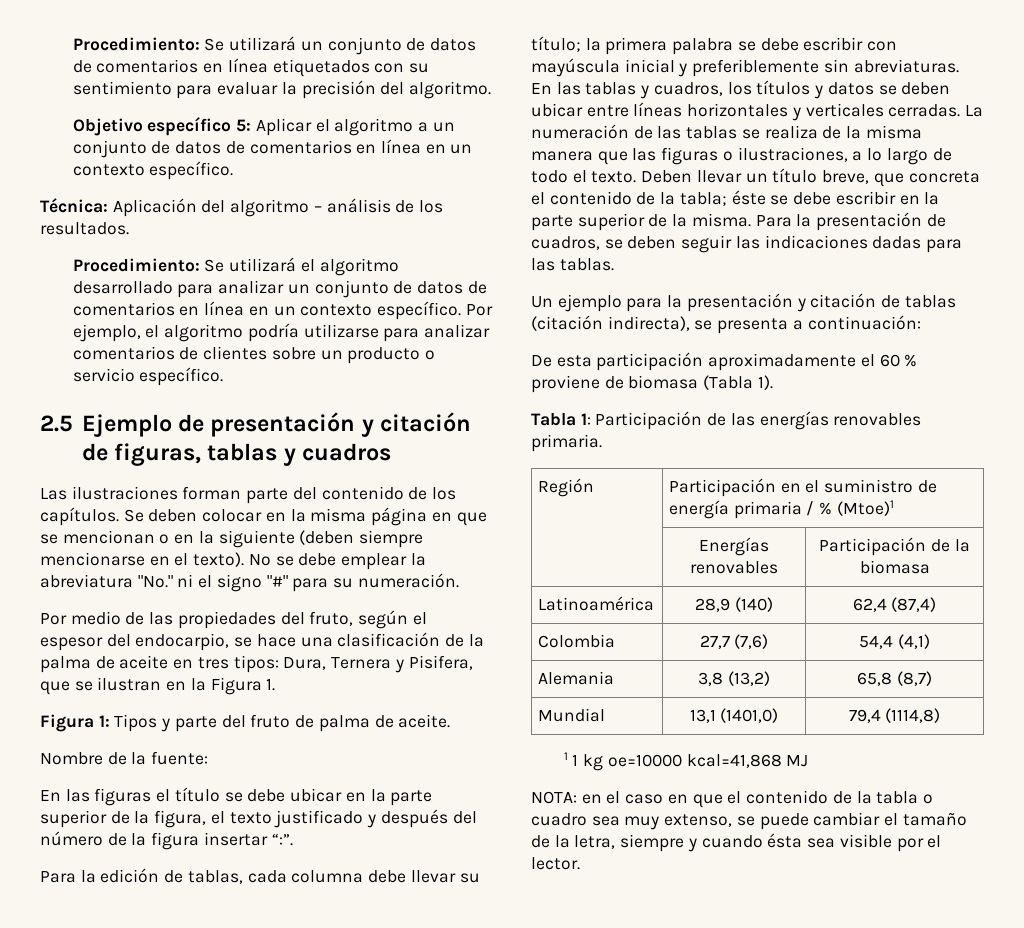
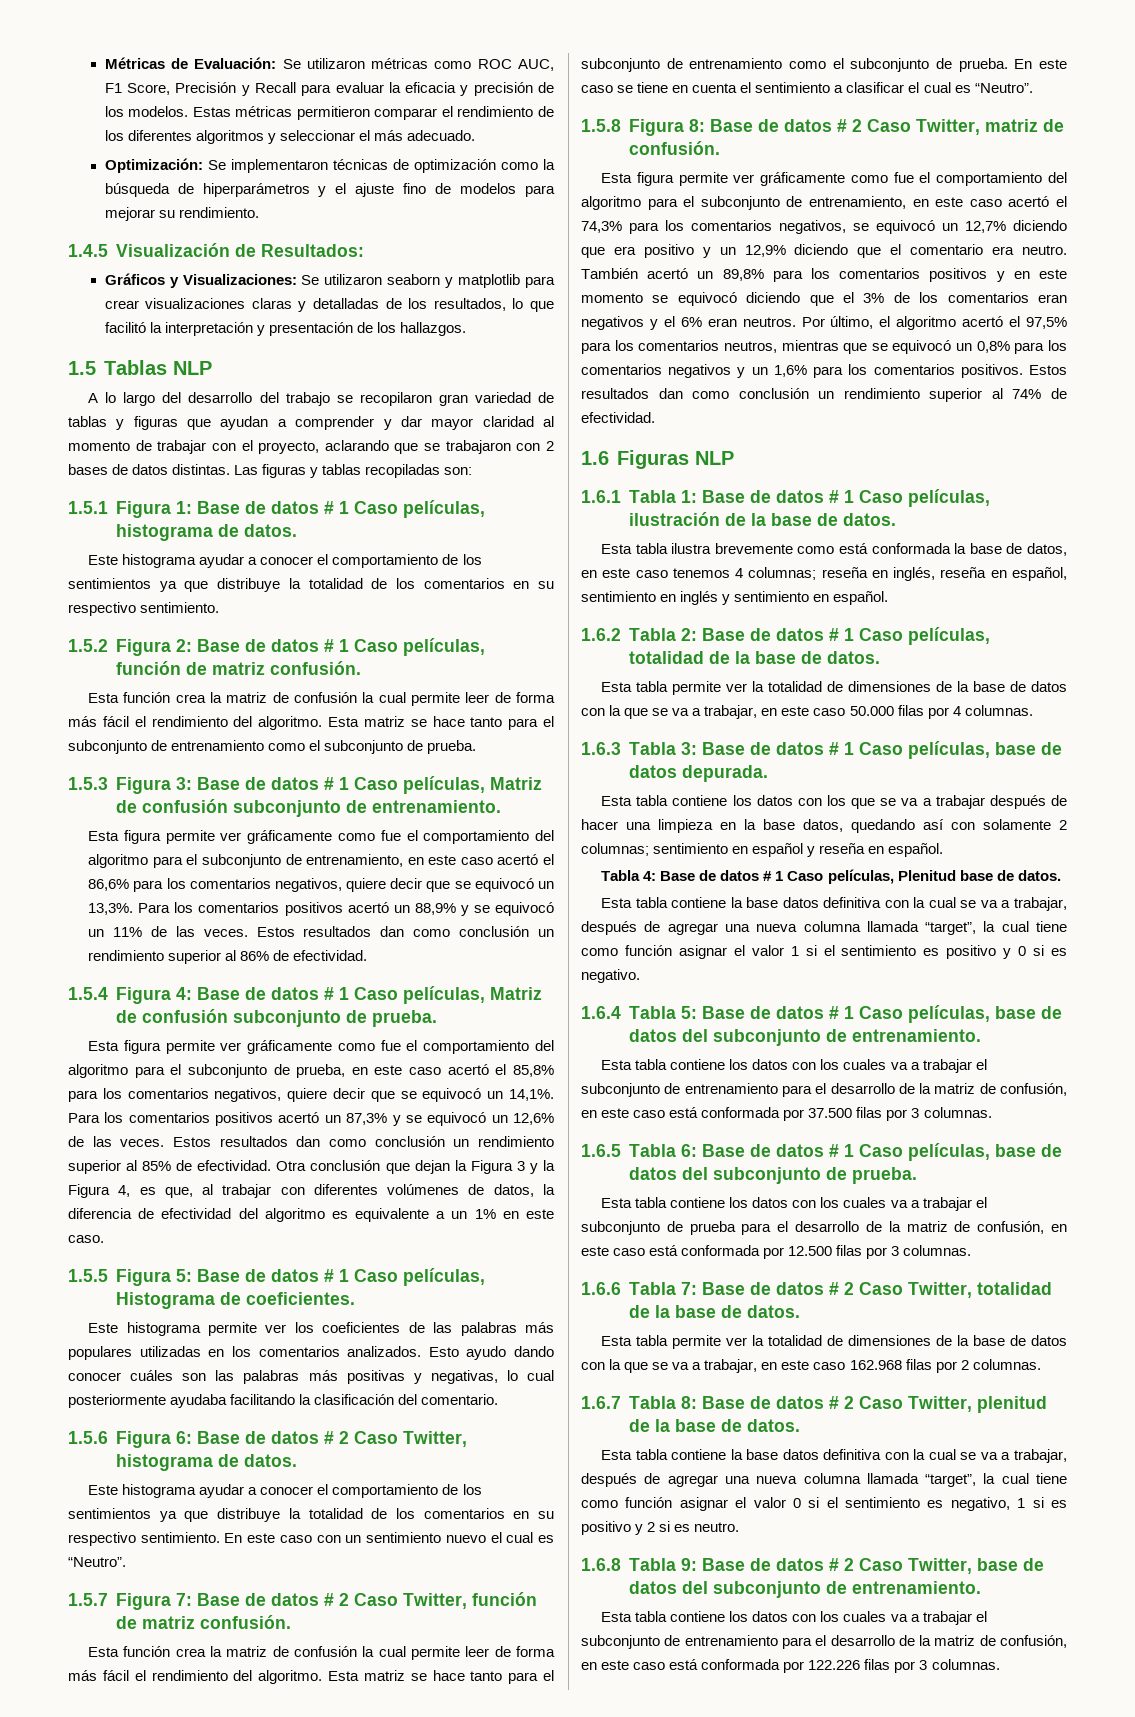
[72,36,477,55] [72,58,430,77] [72,80,492,99] [72,117,455,136] [72,139,473,158] [72,161,234,180] [40,198,444,217] [40,222,129,235] [72,257,399,276] [72,280,487,298] [72,301,493,320] [72,323,491,342] [72,346,436,364] [72,367,224,386] [40,412,472,437] [81,443,392,466] [40,486,457,504] [40,507,487,526] [40,530,424,548] [40,552,426,570] [40,573,459,592] [40,610,427,629] [40,632,484,651] [40,655,473,673] [40,677,276,695] [40,714,451,732] [40,751,209,765] [40,787,433,806] [40,809,477,828] [40,831,293,850] [40,868,480,884] [531,36,898,55] [531,58,959,77] [531,80,951,99] [531,102,984,121] [531,124,922,139] [531,147,952,165] [531,168,980,187] [531,190,940,206] [531,212,946,231] [531,235,963,253] [531,258,614,271] [531,293,956,312] [531,315,921,334] [531,352,918,371] [531,375,773,393] [531,411,922,430] [531,434,602,452] [538,478,595,497] [669,478,937,497] [669,500,894,519] [699,537,769,556] [690,561,778,574] [819,537,970,556] [859,560,930,574] [538,596,655,611] [695,597,773,612] [852,597,937,612] [538,634,616,648] [699,634,769,649] [859,634,930,649] [538,671,615,685] [698,671,770,686] [857,671,932,686] [538,708,606,722] [689,708,779,723] [848,708,941,723] [563,752,809,771] [531,790,933,808] [531,812,967,830] [531,833,942,852] [531,857,580,870] Procedimiento: Se utilizará un conjunto de datos de comentarios en línea etiquetados con su sentimiento para evaluar la precisión del algoritmo. // Objetivo específico 5: Aplicar el algoritmo a un conjunto de datos de comentarios en línea en un contexto específico. // Técnica: Aplicación del algoritmo – análisis de los resultados. // Procedimiento: Se utilizará el algoritmo desarrollado para analizar un conjunto de datos de comentarios en línea en un contexto específico. Por ejemplo, el algoritmo podría utilizarse para analizar comentarios de clientes sobre un producto o servicio específico. // 2.5 Ejemplo de presentación y citación de figuras, tablas y cuadros // Las ilustraciones forman parte del contenido de los capítulos. Se deben colocar en la misma página en que se mencionan o en la siguiente (deben siempre mencionarse en el texto). No se debe emplear la abreviatura "No." ni el signo "#" para su numeración. // Por medio de las propiedades del fruto, según el espesor del endocarpio, se hace una clasificación de la palma de aceite en tres tipos: Dura, Ternera y Pisifera, que se ilustran en la Figura 1. // Figura 1: Tipos y parte del fruto de palma de aceite. // Nombre de la fuente: // En las figuras el título se debe ubicar en la parte superior de la figura, el texto justificado y después del número de la figura insertar “:”. // Para la edición de tablas, cada columna debe llevar su título; la primera palabra se debe escribir con mayúscula inicial y preferiblemente sin abreviaturas. En las tablas y cuadros, los títulos y datos se deben ubicar entre líneas horizontales y verticales cerradas. La numeración de las tablas se realiza de la misma manera que las figuras o ilustraciones, a lo largo de todo el texto. Deben llevar un título breve, que concreta el contenido de la tabla; éste se debe escribir en la parte superior de la misma. Para la presentación de cuadros, se deben seguir las indicaciones dadas para las tablas. // Un ejemplo para la presentación y citación de tablas (citación indirecta), se presenta a continuación: // De esta participación aproximadamente el 60 % proviene de biomasa (Tabla 1). // Tabla 1: Participación de las energías renovables primaria. // Región | Participación en el suministro de energía primaria / % (Mtoe)1 // | Energías renovables | Participación de la biomasa // Latinoamérica | 28,9 (140) | 62,4 (87,4) // Colombia | 27,7 (7,6) | 54,4 (4,1) // Alemania | 3,8 (13,2) | 65,8 (8,7) // Mundial | 13,1 (1401,0) | 79,4 (1114,8) // 1 1 kg oe=10000 kcal=41,868 MJ // NOTA: en el caso en que el contenido de la tabla o cuadro sea muy extenso, se puede cambiar el tamaño de la letra, siempre y cuando ésta sea visible por el lector. -> [104,57,555,71] [104,82,555,96] [104,106,555,120] [104,130,476,144] [104,158,556,173] [104,183,556,197] [104,207,259,221] [68,243,364,257] [104,273,556,288] [104,298,554,312] [104,322,467,336] [68,360,212,375] [88,392,554,406] [68,416,554,430] [68,440,554,454] [68,464,473,478] [68,500,485,518] [115,524,297,541] [88,554,482,568] [68,578,554,592] [68,602,220,616] [68,638,485,656] [115,661,361,675] [88,692,555,706] [68,716,554,730] [68,740,477,754] [68,776,542,794] [115,799,501,817] [88,830,554,844] [88,854,555,868] [88,878,554,892] [88,902,555,916] [88,926,554,937] [88,950,368,964] [68,986,542,1004] [115,1009,437,1027] [88,1040,555,1054] [68,1064,554,1078] [68,1088,555,1102] [68,1112,554,1126] [68,1136,554,1147] [68,1160,556,1174] [68,1184,555,1198] [68,1208,554,1222] [68,1235,104,1243] [68,1268,485,1286] [115,1292,355,1309] [88,1322,554,1336] [68,1346,554,1360] [68,1370,555,1384] [68,1394,499,1408] [68,1431,467,1448] [115,1454,297,1471] [88,1484,482,1498] [68,1508,554,1522] [68,1532,555,1546] [68,1557,126,1567] [68,1592,537,1610] [115,1615,291,1629] [88,1646,555,1660] [68,1670,554,1684] [581,58,1067,72] [581,82,1033,93] [581,119,1064,136] [628,141,720,155] [601,172,1067,186] [581,196,1067,210] [581,220,1067,234] [581,244,1067,258] [581,268,1067,282] [581,292,1067,306] [581,316,1067,330] [581,340,1067,354] [581,364,1067,378] [581,388,1067,402] [581,412,655,423] [581,450,734,469] [581,489,990,507] [628,512,896,526] [601,543,1067,556] [581,567,1067,581] [581,591,889,605] [581,627,990,645] [628,651,880,664] [601,681,1067,695] [581,705,1033,719] [581,741,1062,759] [628,765,768,782] [601,795,1067,809] [581,819,1067,833] [581,843,944,857] [601,869,1061,884] [601,897,1067,911] [581,921,1067,935] [581,945,1068,959] [581,969,640,983] [581,1005,1062,1023] [628,1029,981,1046] [601,1059,987,1073] [581,1083,1067,1097] [581,1107,992,1121] [581,1143,1062,1161] [628,1167,917,1184] [601,1197,987,1211] [581,1221,1067,1235] [581,1245,972,1259] [581,1282,1052,1298] [628,1305,800,1318] [601,1335,1067,1349] [581,1359,1041,1373] [581,1396,1047,1413] [628,1419,800,1432] [601,1449,1067,1463] [581,1473,1067,1487] [581,1497,1067,1511] [581,1521,740,1535] [581,1558,1044,1574] [628,1581,981,1598] [601,1611,987,1625] [581,1635,1067,1649] [581,1659,1000,1673] Métricas de Evaluación: Se utilizaron métricas como ROC AUC, F1 Score, Precisión y Recall para evaluar la eficacia y precisión de los modelos. Estas métricas permitieron comparar el rendimiento de los diferentes algoritmos y seleccionar el más adecuado. // Optimización: Se implementaron técnicas de optimización como la búsqueda de hiperparámetros y el ajuste fino de modelos para mejorar su rendimiento. // 1.4.5 Visualización de Resultados: // Gráficos y Visualizaciones: Se utilizaron seaborn y matplotlib para crear visualizaciones claras y detalladas de los resultados, lo que facilitó la interpretación y presentación de los hallazgos. // 1.5 Tablas NLP // A lo largo del desarrollo del trabajo se recopilaron gran variedad de tablas y figuras que ayudan a comprender y dar mayor claridad al momento de trabajar con el proyecto, aclarando que se trabajaron con 2 bases de datos distintas. Las figuras y tablas recopiladas son: // 1.5.1 Figura 1: Base de datos # 1 Caso películas, histograma de datos. // Este histograma ayudar a conocer el comportamiento de los sentimientos ya que distribuye la totalidad de los comentarios en su respectivo sentimiento. // 1.5.2 Figura 2: Base de datos # 1 Caso películas, función de matriz confusión. // Esta función crea la matriz de confusión la cual permite leer de forma más fácil el rendimiento del algoritmo. Esta matriz se hace tanto para el subconjunto de entrenamiento como el subconjunto de prueba. // 1.5.3 Figura 3: Base de datos # 1 Caso películas, Matriz de confusión subconjunto de entrenamiento. // Esta figura permite ver gráficamente como fue el comportamiento del algoritmo para el subconjunto de entrenamiento, en este caso acertó el 86,6% para los comentarios negativos, quiere decir que se equivocó un 13,3%. Para los comentarios positivos acertó un 88,9% y se equivocó un 11% de las veces. Estos resultados dan como conclusión un rendimiento superior al 86% de efectividad. // 1.5.4 Figura 4: Base de datos # 1 Caso películas, Matriz de confusión subconjunto de prueba. // Esta figura permite ver gráficamente como fue el comportamiento del algoritmo para el subconjunto de prueba, en este caso acertó el 85,8% para los comentarios negativos, quiere decir que se equivocó un 14,1%. Para los comentarios positivos acertó un 87,3% y se equivocó un 12,6% de las veces. Estos resultados dan como conclusión un rendimiento superior al 85% de efectividad. Otra conclusión que dejan la Figura 3 y la Figura 4, es que, al trabajar con diferentes volúmenes de datos, la diferencia de efectividad del algoritmo es equivalente a un 1% en este caso. // 1.5.5 Figura 5: Base de datos # 1 Caso películas, Histograma de coeficientes. // Este histograma permite ver los coeficientes de las palabras más populares utilizadas en los comentarios analizados. Esto ayudo dando conocer cuáles son las palabras más positivas y negativas, lo cual posteriormente ayudaba facilitando la clasificación del comentario. // 1.5.6 Figura 6: Base de datos # 2 Caso Twitter, histograma de datos. // Este histograma ayudar a conocer el comportamiento de los sentimientos ya que distribuye la totalidad de los comentarios en su respectivo sentimiento. En este caso con un sentimiento nuevo el cual es “Neutro”. // 1.5.7 Figura 7: Base de datos # 2 Caso Twitter, función de matriz confusión. // Esta función crea la matriz de confusión la cual permite leer de forma más fácil el rendimiento del algoritmo. Esta matriz se hace tanto para el subconjunto de entrenamiento como el subconjunto de prueba. En este caso se tiene en cuenta el sentimiento a clasificar el cual es “Neutro”. // 1.5.8 Figura 8: Base de datos # 2 Caso Twitter, matriz de confusión. // Esta figura permite ver gráficamente como fue el comportamiento del algoritmo para el subconjunto de entrenamiento, en este caso acertó el 74,3% para los comentarios negativos, se equivocó un 12,7% diciendo que era positivo y un 12,9% diciendo que el comentario era neutro. También acertó un 89,8% para los comentarios positivos y en este momento se equivocó diciendo que el 3% de los comentarios eran negativos y el 6% eran neutros. Por último, el algoritmo acertó el 97,5% para los comentarios neutros, mientras que se equivocó un 0,8% para los comentarios negativos y un 1,6% para los comentarios positivos. Estos resultados dan como conclusión un rendimiento superior al 74% de efectividad. // 1.6 Figuras NLP // 1.6.1 Tabla 1: Base de datos # 1 Caso películas, ilustración de la base de datos. // Esta tabla ilustra brevemente como está conformada la base de datos, en este caso tenemos 4 columnas; reseña en inglés, reseña en español, sentimiento en inglés y sentimiento en español. // 1.6.2 Tabla 2: Base de datos # 1 Caso películas, totalidad de la base de datos. // Esta tabla permite ver la totalidad de dimensiones de la base de datos con la que se va a trabajar, en este caso 50.000 filas por 4 columnas. // 1.6.3 Tabla 3: Base de datos # 1 Caso películas, base de datos depurada. // Esta tabla contiene los datos con los que se va a trabajar después de hacer una limpieza en la base datos, quedando así con solamente 2 columnas; sentimiento en español y reseña en español. // Tabla 4: Base de datos # 1 Caso películas, Plenitud base de datos. // Esta tabla contiene la base datos definitiva con la cual se va a trabajar, después de agregar una nueva columna llamada “target”, la cual tiene como función asignar el valor 1 si el sentimiento es positivo y 0 si es negativo. // 1.6.4 Tabla 5: Base de datos # 1 Caso películas, base de datos del subconjunto de entrenamiento. // Esta tabla contiene los datos con los cuales va a trabajar el subconjunto de entrenamiento para el desarrollo de la matriz de confusión, en este caso está conformada por 37.500 filas por 3 columnas. // 1.6.5 Tabla 6: Base de datos # 1 Caso películas, base de datos del subconjunto de prueba. // Esta tabla contiene los datos con los cuales va a trabajar el subconjunto de prueba para el desarrollo de la matriz de confusión, en este caso está conformada por 12.500 filas por 3 columnas. // 1.6.6 Tabla 7: Base de datos # 2 Caso Twitter, totalidad de la base de datos. // Esta tabla permite ver la totalidad de dimensiones de la base de datos con la que se va a trabajar, en este caso 162.968 filas por 2 columnas. // 1.6.7 Tabla 8: Base de datos # 2 Caso Twitter, plenitud de la base de datos. // Esta tabla contiene la base datos definitiva con la cual se va a trabajar, después de agregar una nueva columna llamada “target”, la cual tiene como función asignar el valor 0 si el sentimiento es negativo, 1 si es positivo y 2 si es neutro. // 1.6.8 Tabla 9: Base de datos # 2 Caso Twitter, base de datos del subconjunto de entrenamiento. // Esta tabla contiene los datos con los cuales va a trabajar el subconjunto de entrenamiento para el desarrollo de la matriz de confusión, en este caso está conformada por 122.226 filas por 3 columnas.

